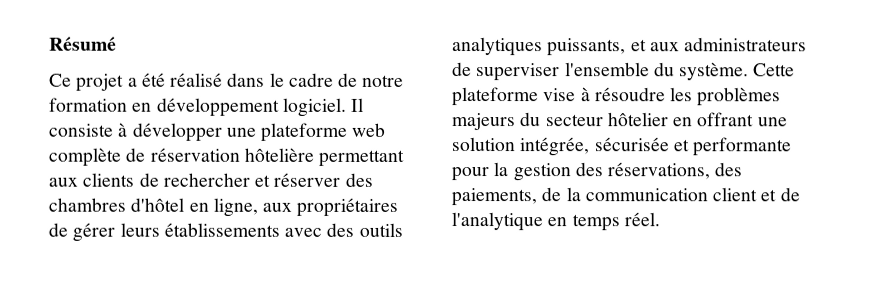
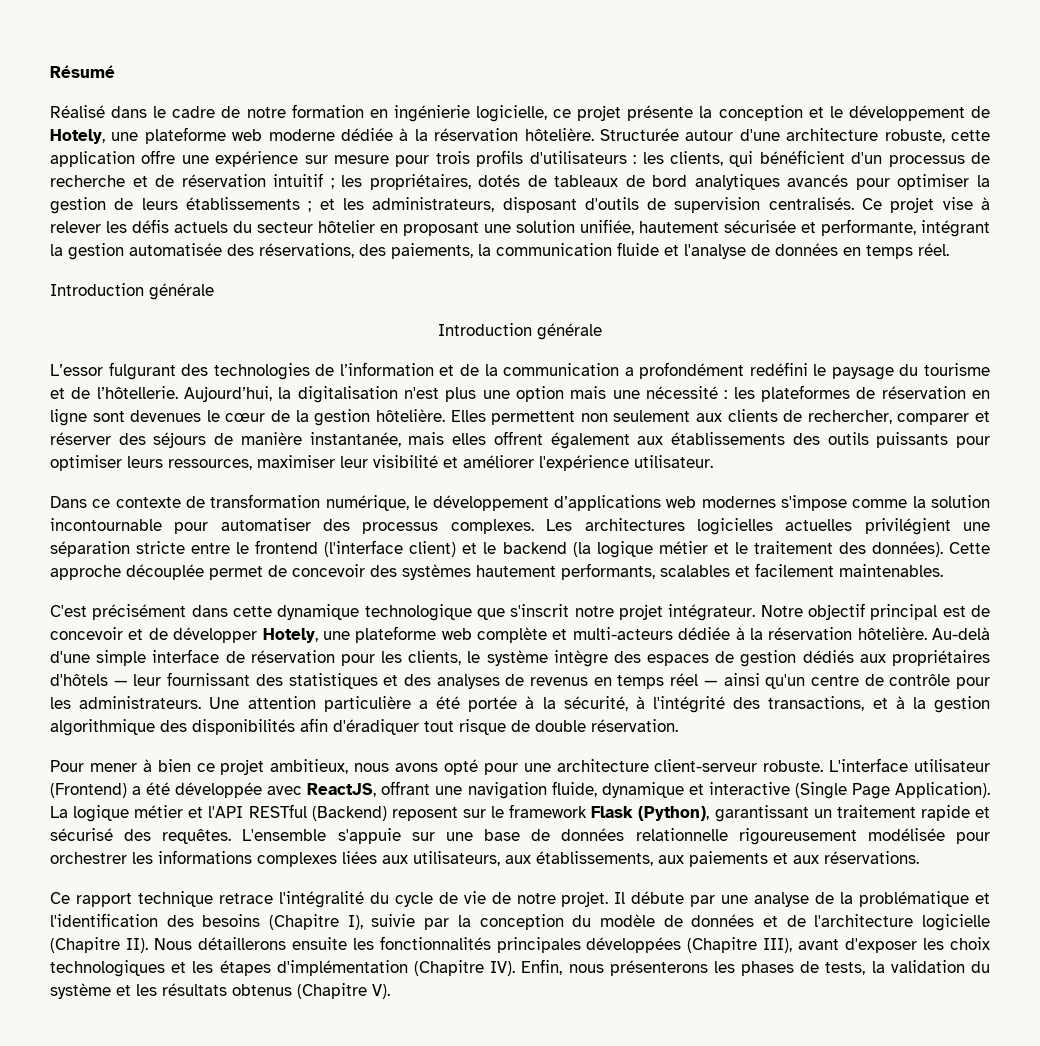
[49,72,224,92] Ce projet a été réalisé -> [50,105,105,118] Réalisé
[156,97,365,117] [49,122,387,142] [48,147,405,167] [48,172,373,187] [48,197,399,217] [48,222,403,242] [452,37,808,57] [452,62,796,82] [452,87,782,107] [452,112,788,131] [451,137,793,157] [451,162,743,182] [451,187,800,207] [451,212,660,232] développement logiciel. Il consiste à développer une plateforme web complète de réservation hôtelière permettant aux clients de rechercher et réserver des chambres d'hôtel en ligne, aux propriétaires de gérer leurs établissements avec des outils analytiques puissants, et aux administrateurs de superviser l'ensemble du système. Cette plateforme vise à résoudre les problèmes majeurs du secteur hôtelier en offrant une solution intégrée, sécurisée et performante pour la gestion des réservations, des paiements, de la communication client et de l'analytique en temps réel. -> [393,105,990,122] [50,127,990,144] [50,150,990,167] [50,173,990,190] [50,197,990,214] [50,219,990,237] [50,242,949,260] [50,283,214,300] [438,323,602,340] [50,362,990,380] [50,385,991,403] [50,409,990,426] [50,431,991,449] [50,455,713,471] [50,494,991,511] [50,518,991,535] [50,540,990,558] [50,563,943,580] [50,603,991,621] [50,626,990,643] [50,649,990,667] [50,672,991,689] [50,696,990,713] [50,718,678,736] [50,758,990,775] [50,781,991,799] [50,804,991,822] [50,828,990,845] [50,850,919,867] [50,891,991,908] [50,913,990,931] [50,936,991,953] [50,959,990,977] [50,983,390,999] ingénierie logicielle, ce projet présente la conception et le développement de Hotely, une plateforme web moderne dédiée à la réservation hôtelière. Structurée autour d'une architecture robuste, cette application offre une expérience sur mesure pour trois profils d'utilisateurs : les clients, qui bénéficient d'un processus de recherche et de réservation intuitif ; les propriétaires, dotés de tableaux de bord analytiques avancés pour optimiser la gestion de leurs établissements ; et les administrateurs, disposant d'outils de supervision centralisés. Ce projet vise à relever les défis actuels du secteur hôtelier en proposant une solution unifiée, hautement sécurisée et performante, intégrant la gestion automatisée des réservations, des paiements, la communication fluide et l'analyse de données en temps réel. // Introduction générale // Introduction générale // L’essor fulgurant des technologies de l’information et de la communication a profondément redéfini le paysage du tourisme et de l’hôtellerie. Aujourd’hui, la digitalisation n'est plus une option mais une nécessité : les plateformes de réservation en ligne sont devenues le cœur de la gestion hôtelière. Elles permettent non seulement aux clients de rechercher, comparer et réserver des séjours de manière instantanée, mais elles offrent également aux établissements des outils puissants pour optimiser leurs ressources, maximiser leur visibilité et améliorer l'expérience utilisateur. // Dans ce contexte de transformation numérique, le développement d’applications web modernes s'impose comme la solution incontournable pour automatiser des processus complexes. Les architectures logicielles actuelles privilégient une séparation stricte entre le frontend (l'interface client) et le backend (la logique métier et le traitement des données). Cette approche découplée permet de concevoir des systèmes hautement performants, scalables et facilement maintenables. // C'est précisément dans cette dynamique technologique que s'inscrit notre projet intégrateur. Notre objectif principal est de concevoir et de développer Hotely, une plateforme web complète et multi-acteurs dédiée à la réservation hôtelière. Au-delà d'une simple interface de réservation pour les clients, le système intègre des espaces de gestion dédiés aux propriétaires d'hôtels — leur fournissant des statistiques et des analyses de revenus en temps réel — ainsi qu'un centre de contrôle pour les administrateurs. Une attention particulière a été portée à la sécurité, à l'intégrité des transactions, et à la gestion algorithmique des disponibilités afin d'éradiquer tout risque de double réservation. // Pour mener à bien ce projet ambitieux, nous avons opté pour une architecture client-serveur robuste. L'interface utilisateur (Frontend) a été développée avec ReactJS, offrant une navigation fluide, dynamique et interactive (Single Page Application). La logique métier et l'API RESTful (Backend) reposent sur le framework Flask (Python), garantissant un traitement rapide et sécurisé des requêtes. L'ensemble s'appuie sur une base de données relationnelle rigoureusement modélisée pour orchestrer les informations complexes liées aux utilisateurs, aux établissements, aux paiements et aux réservations. // Ce rapport technique retrace l'intégralité du cycle de vie de notre projet. Il débute par une analyse de la problématique et l'identification des besoins (Chapitre I), suivie par la conception du modèle de données et de l'architecture logicielle (Chapitre II). Nous détaillerons ensuite les fonctionnalités principales développées (Chapitre III), avant d'exposer les choix technologiques et les étapes d'implémentation (Chapitre IV). Enfin, nous présenterons les phases de tests, la validation du système et les résultats obtenus (Chapitre V).

